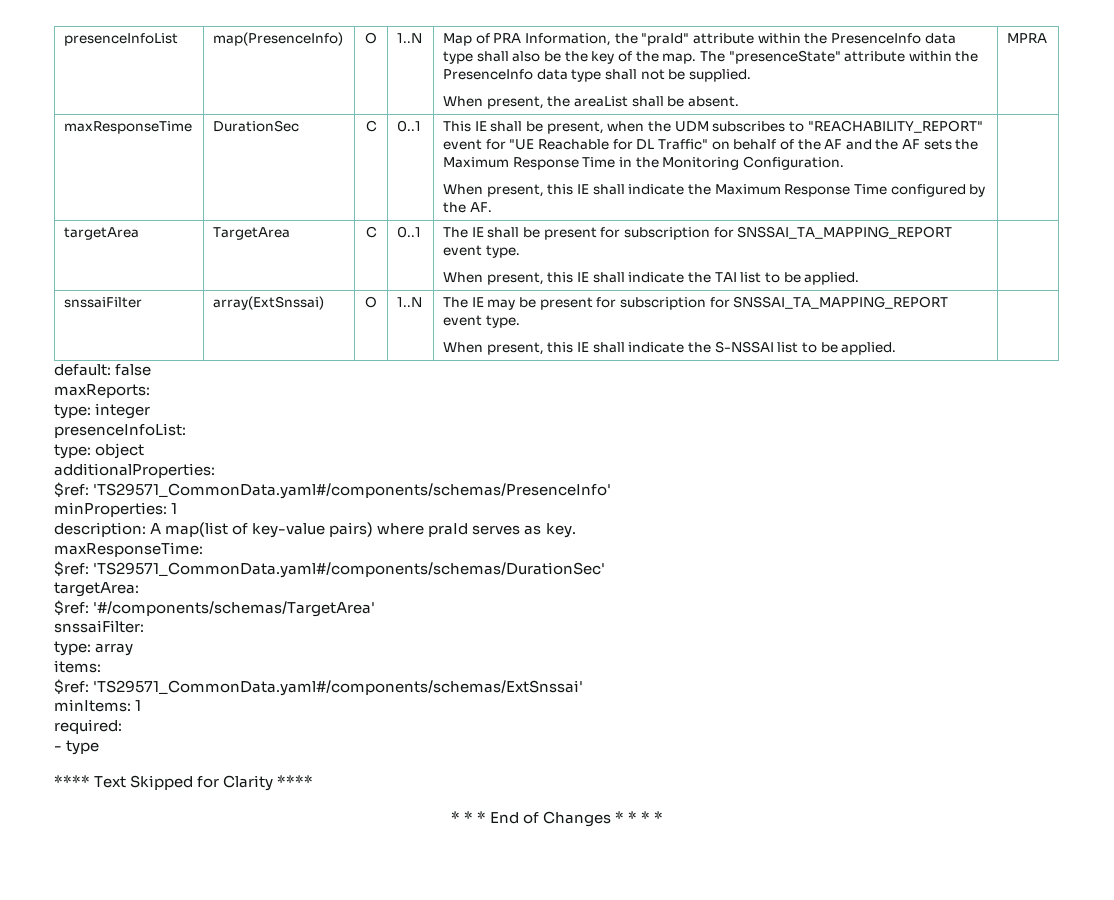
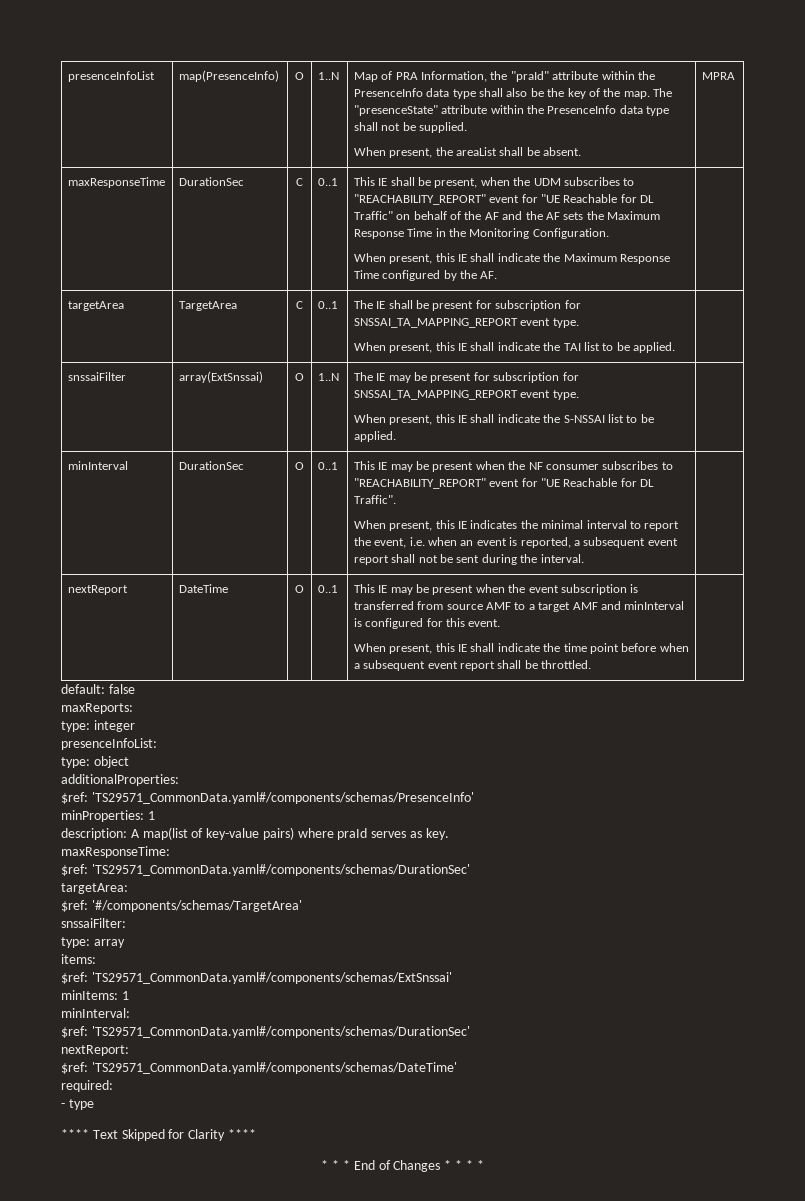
(897, 348) none -> [67,461,128,470] [178,461,244,470] [295,462,304,470] [317,462,338,470] [353,461,673,472] [353,478,655,489] [353,495,396,504] [353,520,680,531] [353,537,678,548] [353,554,584,565] [67,585,128,595] [178,584,228,593] [295,585,304,593] [317,585,338,593] [353,584,639,595] [353,601,685,612] [353,618,501,629] [353,643,689,654] [353,660,592,671] // minInterval | DurationSec | O | 0..1 | This IE may be present when the NF consumer subscribes to "REACHABILITY_REPORT" event for "UE Reachable for DL Traffic". // When present, this IE indicates the minimal interval to report the event, i.e. when an event is reported, a subsequent event report shall not be sent during the interval. | // nextReport | DateTime | O | 0..1 | This IE may be present when the event subscription is transferred from source AMF to a target AMF and minInterval is configured for this event. // When present, this IE shall indicate the time point before when a subsequent event report shall be throttled. |
(142, 705) none -> [61,1008,130,1018] [61,1026,470,1038] [61,1045,129,1056] [61,1062,457,1074] // minInterval: // $ref: 'TS29571_CommonData.yaml#/components/schemas/DurationSec' // nextReport: // $ref: 'TS29571_CommonData.yaml#/components/schemas/DateTime'

